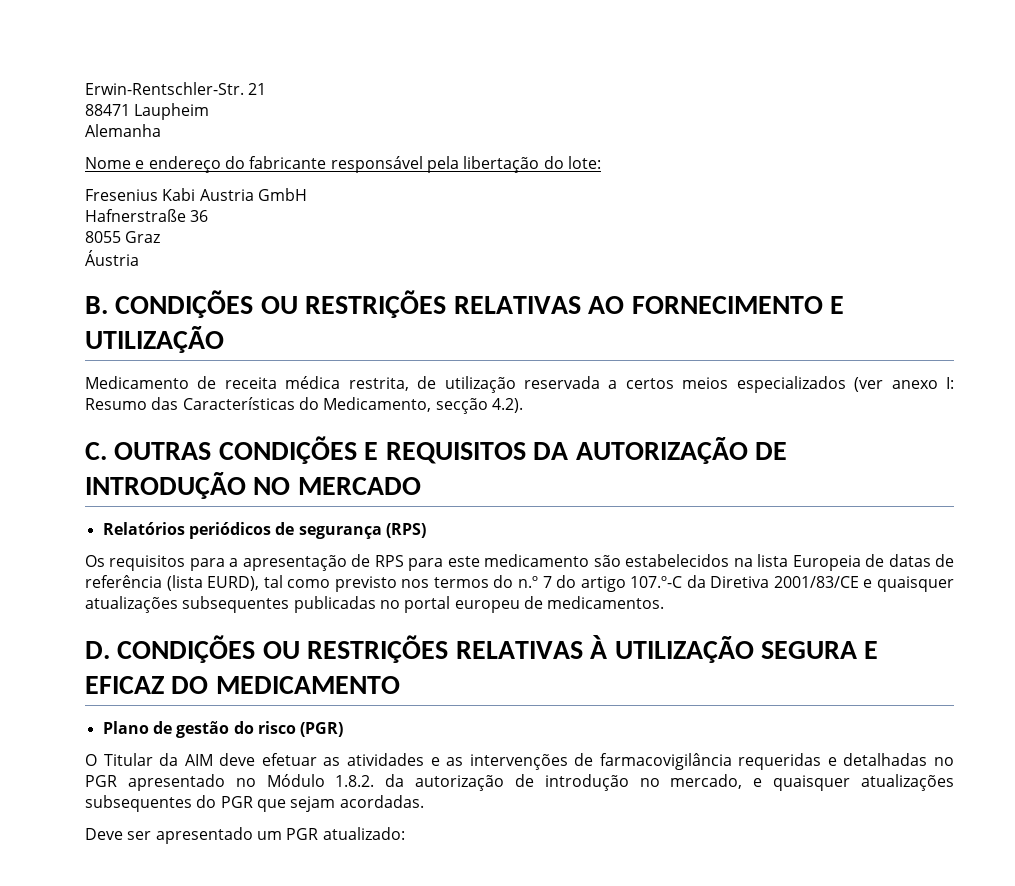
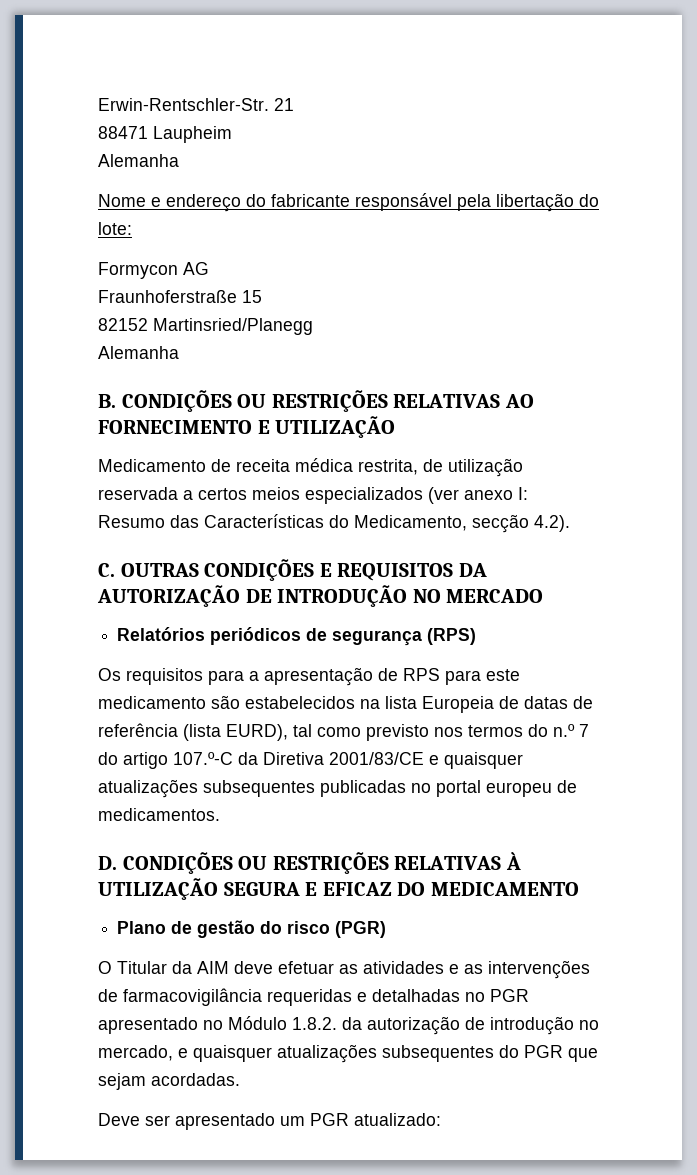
[85,188,307,201] [85,209,209,222] [85,231,161,243] [85,250,139,266] Fresenius Kabi Austria GmbH // Hafnerstraße 36 // 8055 Graz // Áustria -> [98,262,209,279] [98,290,262,303] [98,318,313,335] [98,346,179,359] Formycon AG // Fraunhoferstraße 15 // 82152 Martinsried/Planegg // Alemanha

